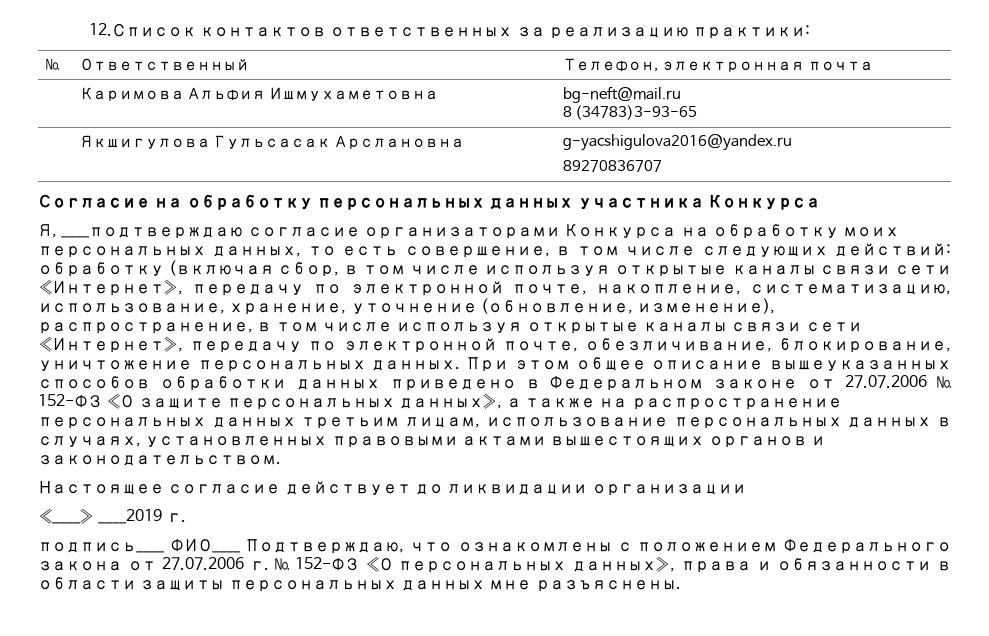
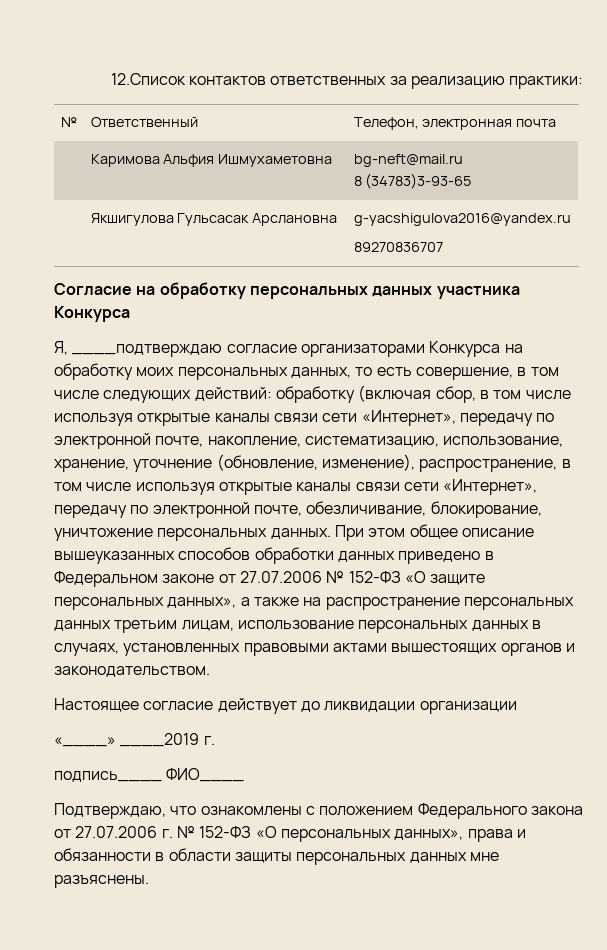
(240, 546) none -> (245, 775) //

